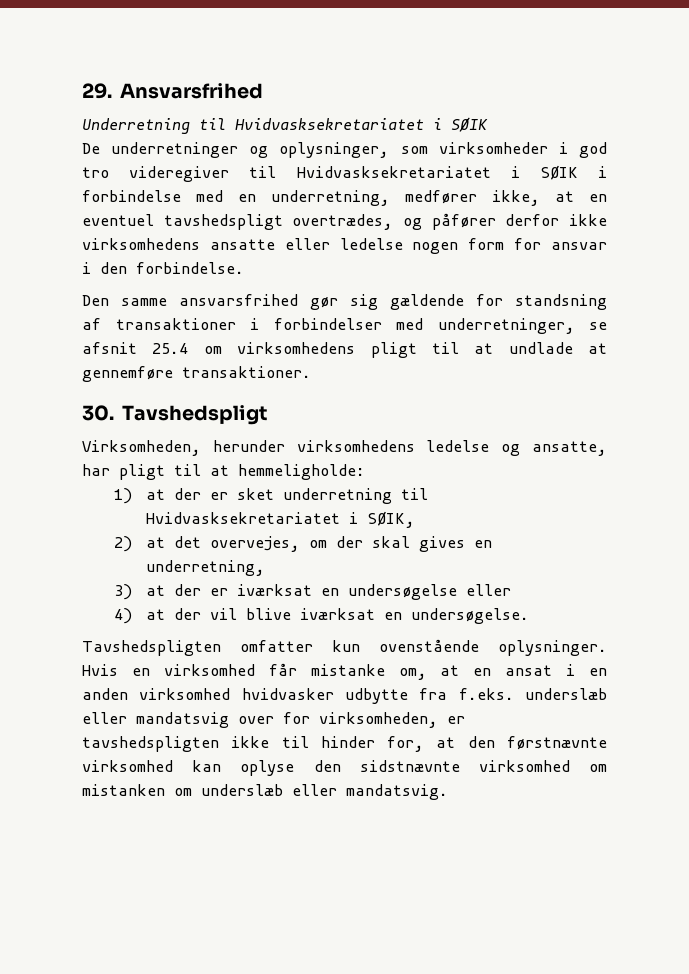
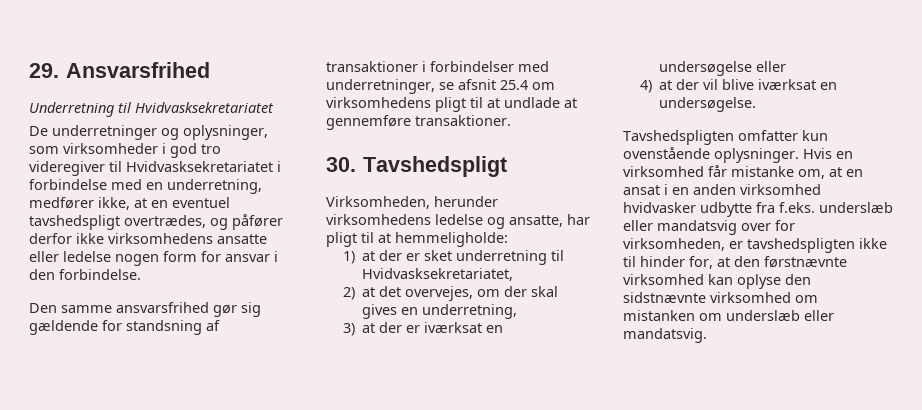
[433,117,488,132] i SØIK -> (274, 107) none
[539,165,607,180] SØIK i -> (281, 166) none
[146,511,416,528] Hvidvasksekretariatet i SØIK, -> [362,268,514,281] Hvidvasksekretariatet,

